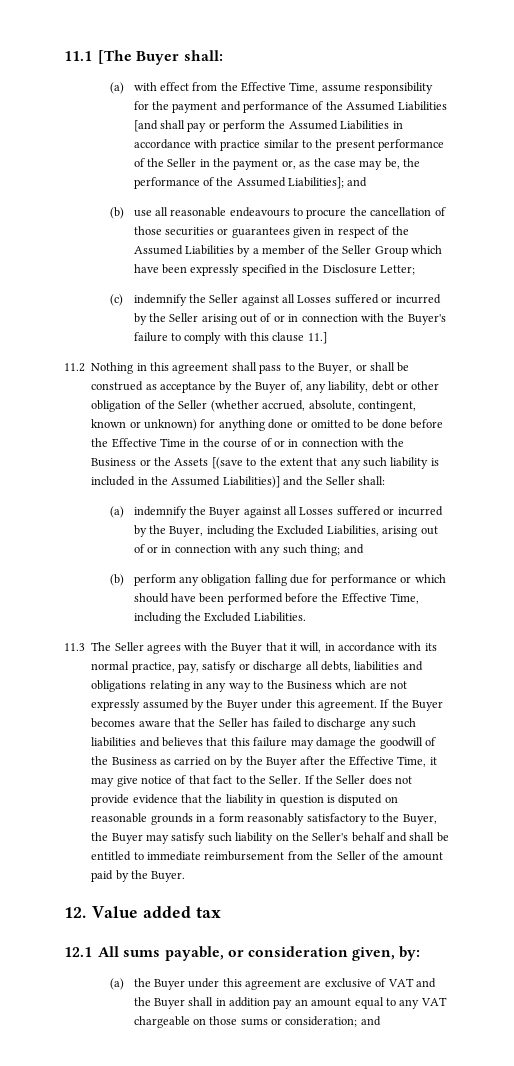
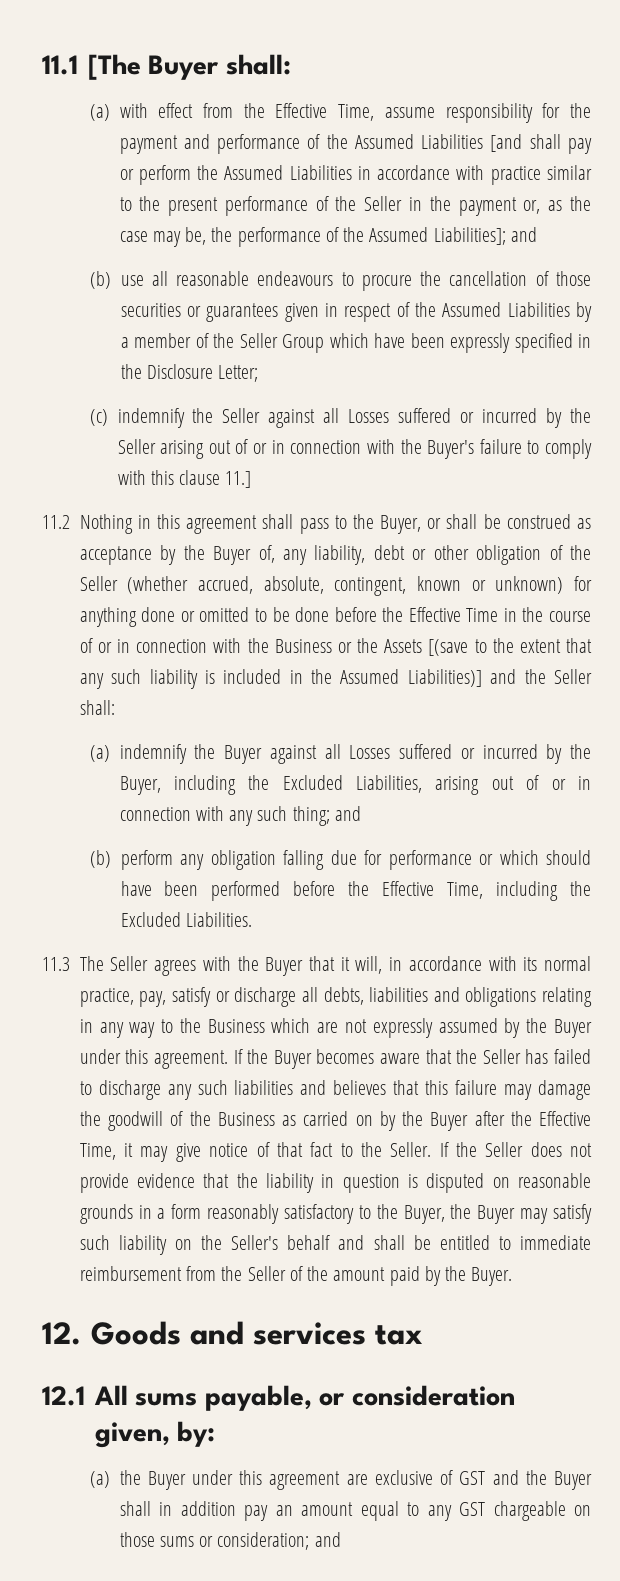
[92,906,191,918] Value added -> [90,1321,366,1345] Goods and services
[387,978,414,987] VAT -> [459,1471,486,1485] GST
[420,997,447,1006] VAT -> [459,1502,486,1516] GST

